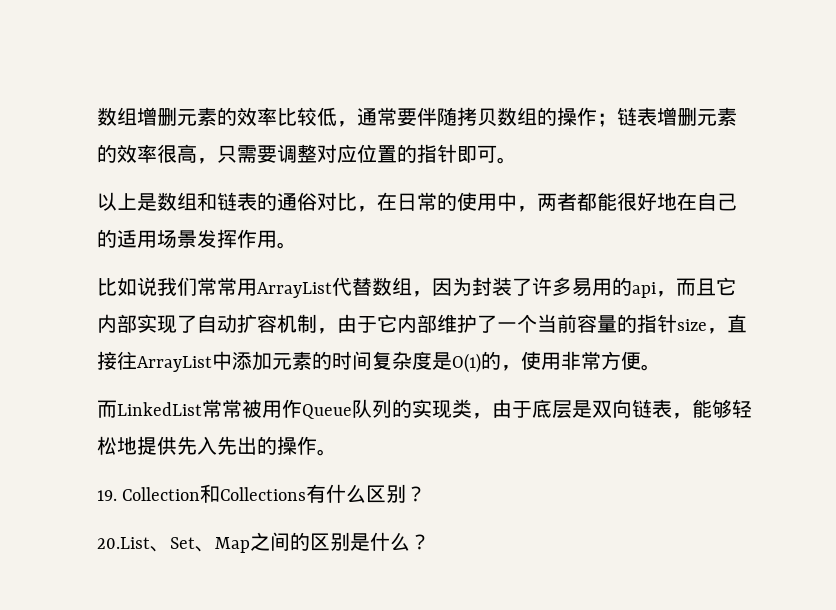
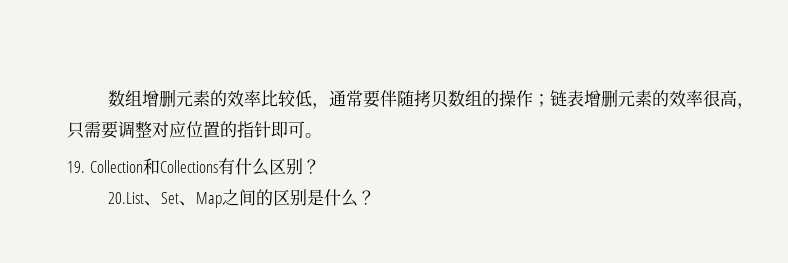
[97,192,737,212] [97,229,297,249] [97,277,736,298] [97,314,747,334] [97,351,661,373] [97,399,752,419] [97,436,337,456] // 以上是数组和链表的通俗对比，在日常的使用中，两者都能很好地在自己的适用场景发挥作用。 // 比如说我们常常用ArrayList代替数组，因为封装了许多易用的api，而且它内部实现了自动扩容机制，由于它内部维护了一个当前容量的指针size，直接往ArrayList中添加元素的时间复杂度是O(1)的，使用非常方便。 // 而LinkedList常常被用作Queue队列的实现类，由于底层是双向链表，能够轻松地提供先入先出的操作。 -> (322, 135) none

